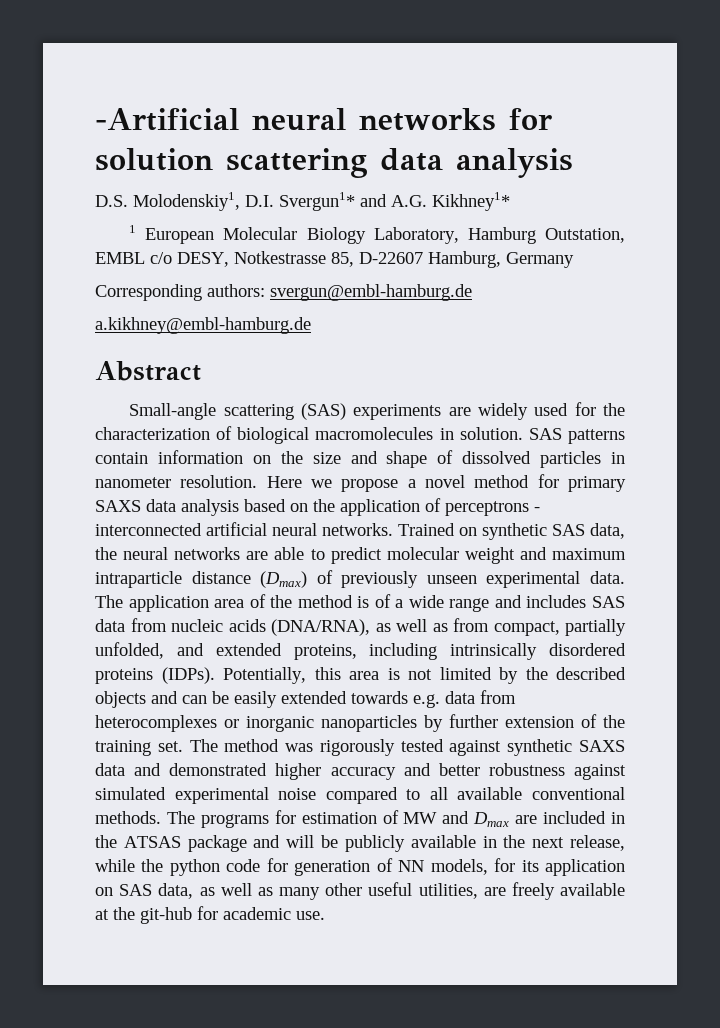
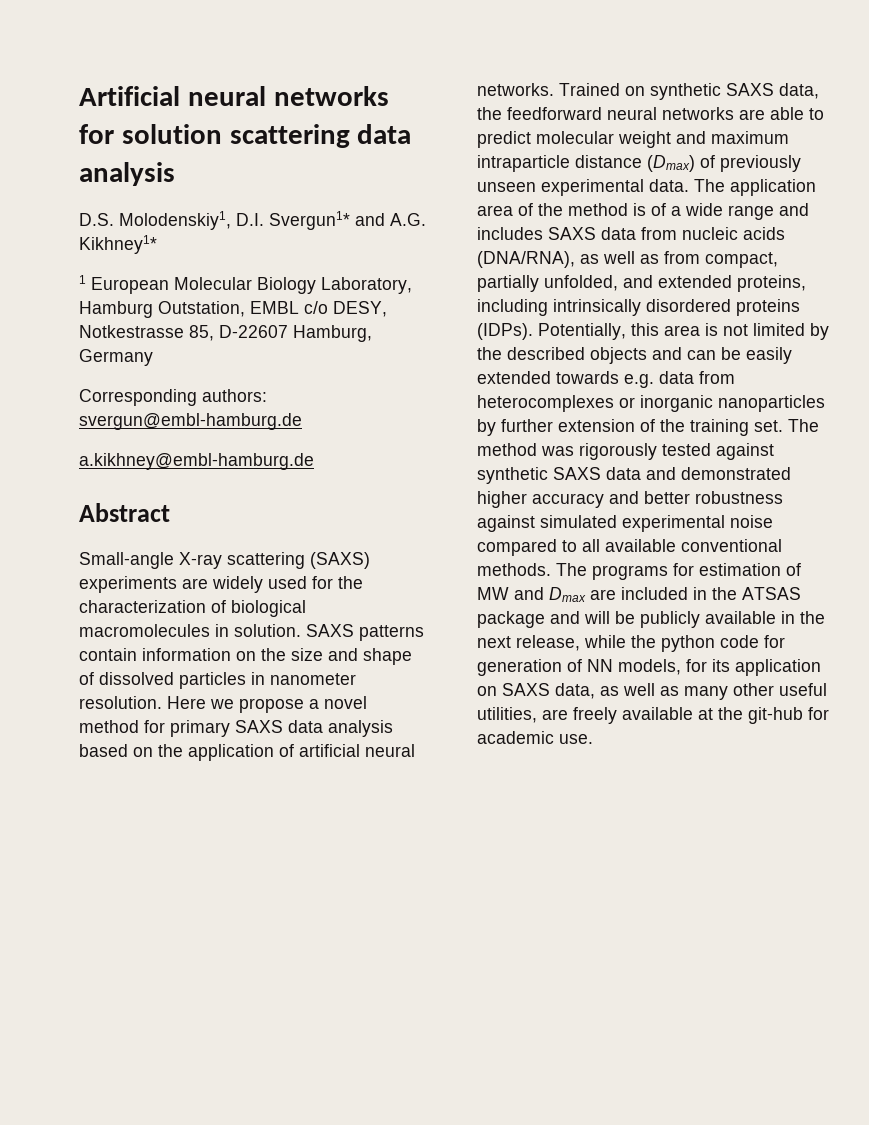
[95,108,239,131] -Artificial -> [79,86,180,106] Artificial
[223,403,346,420] scattering (SAS) -> [179,552,370,569] X-ray scattering (SAXS)
[528,428,562,440] SAS -> [306,624,354,637] SAXS
[445,501,540,516] [95,523,202,536] perceptrons - interconnected -> (294, 750) none
[552,524,585,536] SAS -> [726,83,774,96] SAXS
(117, 553) none -> [507,107,602,120] feedforward
[592,596,626,608] SAS -> [548,227,596,240] SAXS
[119,884,153,896] SAS -> [502,683,550,696] SAXS

